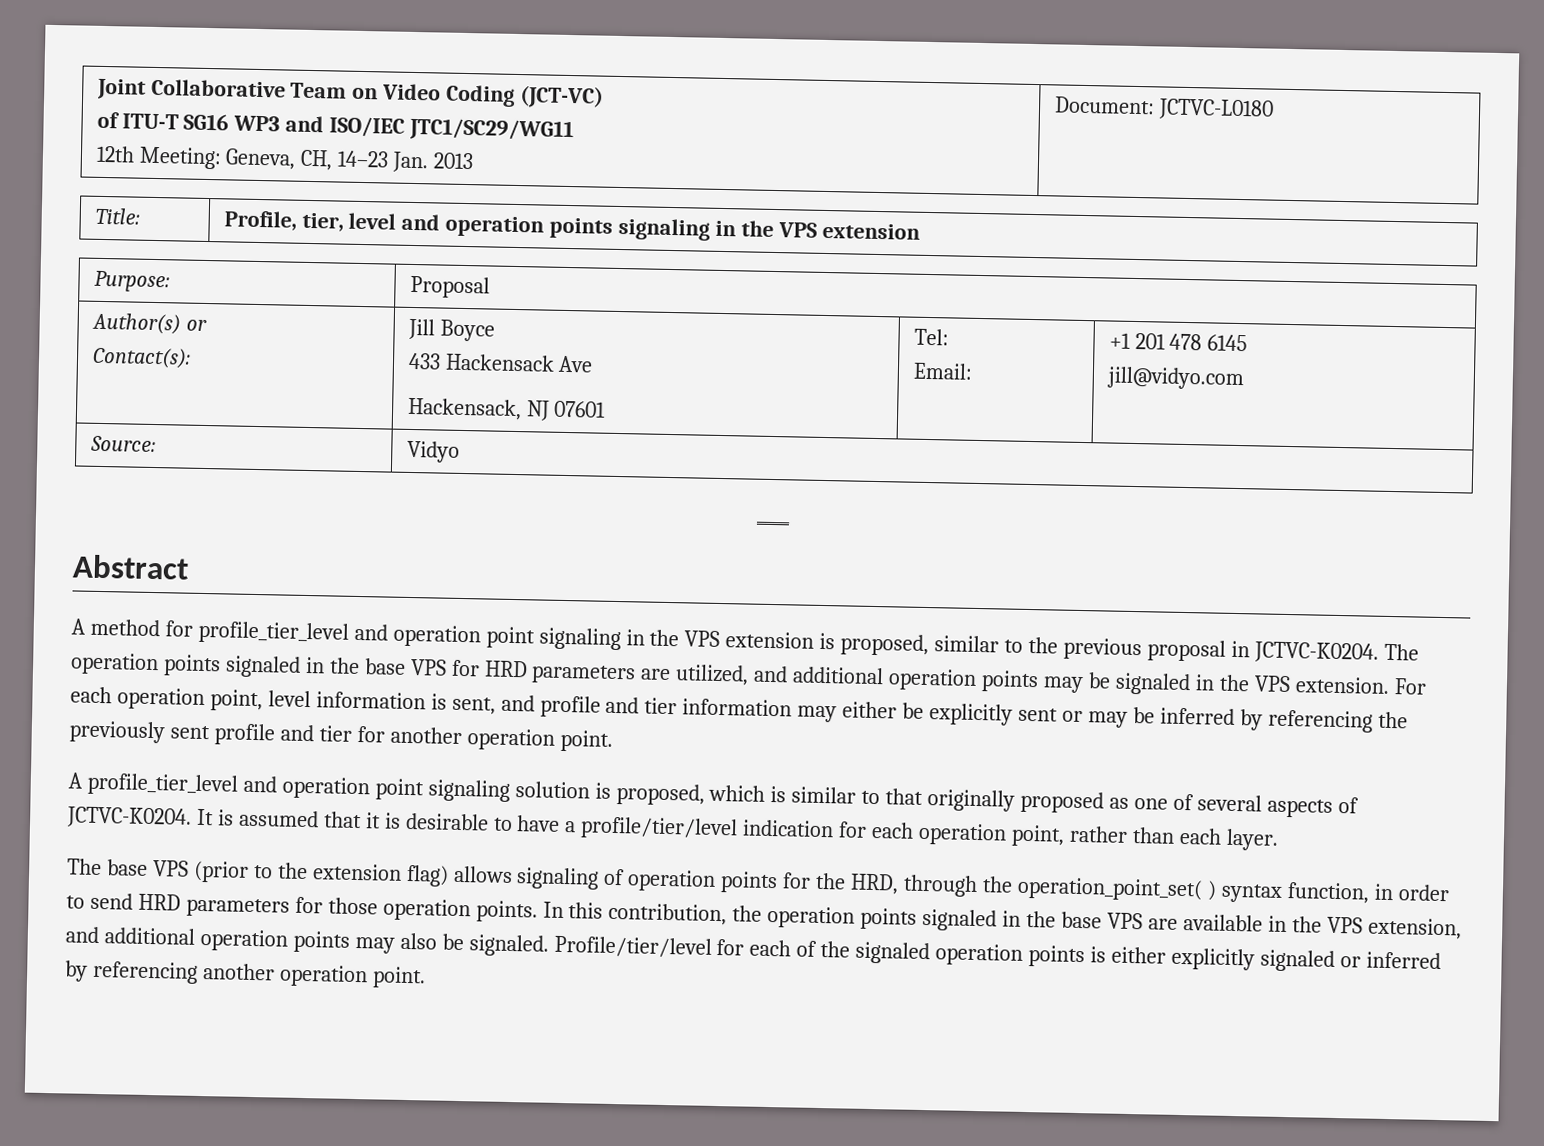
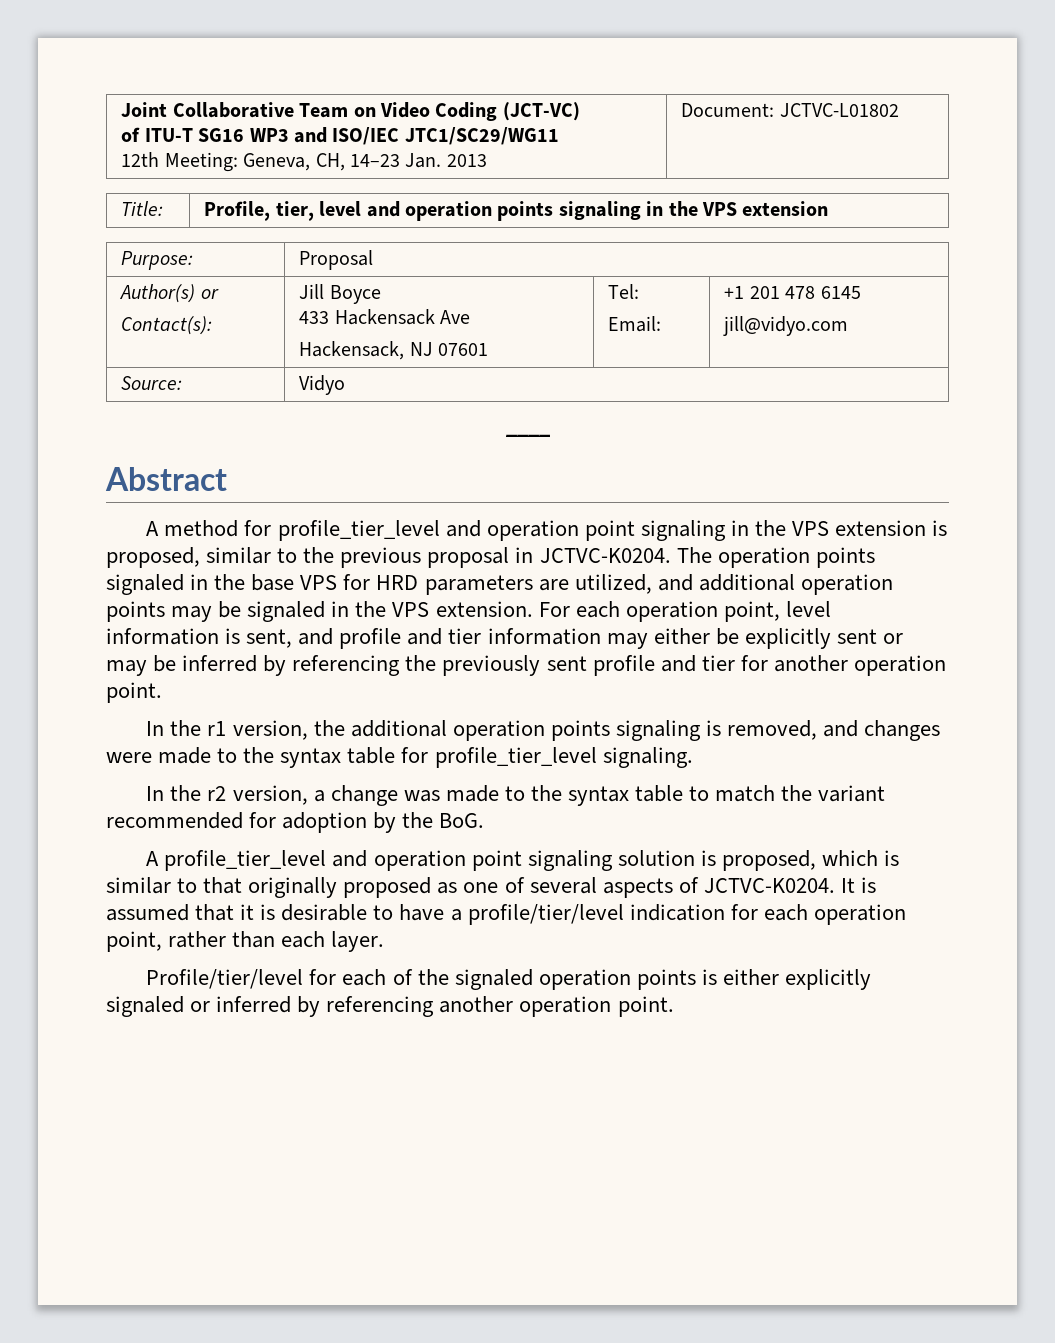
[1157,98,1274,121] JCTVC-L0180 -> [779,103,899,117] JCTVC-L01802
(613, 740) none -> [146,720,941,741] [106,747,693,768] [146,785,886,806] [106,812,485,833] // In the r1 version, the additional operation points signaling is removed, and changes were made to the syntax table for profile_tier_level signaling. // In the r2 version, a change was made to the syntax table to match the variant recommended for adoption by the BoG.
[67,858,1450,904] [66,892,1462,940] [65,926,549,957] The base VPS (prior to the extension flag) allows signaling of operation points for the HRD, through the operation_point_set( ) syntax function, in order to send HRD parameters for those operation points. In this contribution, the operation points signaled in the base VPS are available in the VPS extension, and additional operation points may also be signaled. -> (385, 941) none

